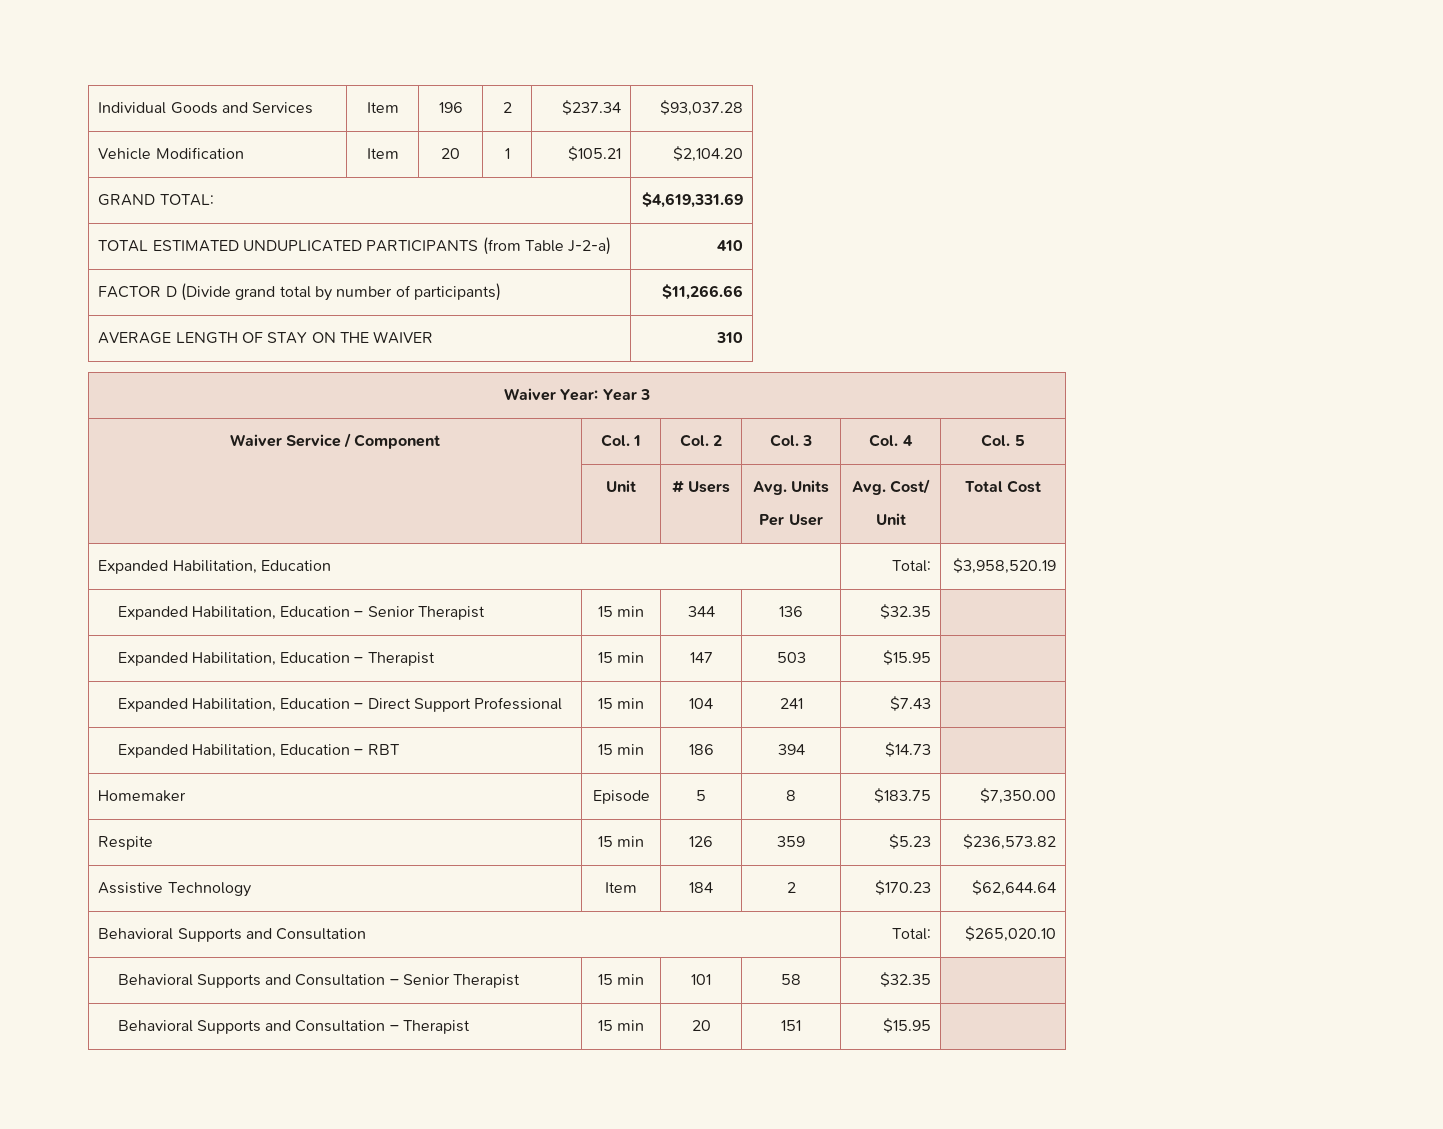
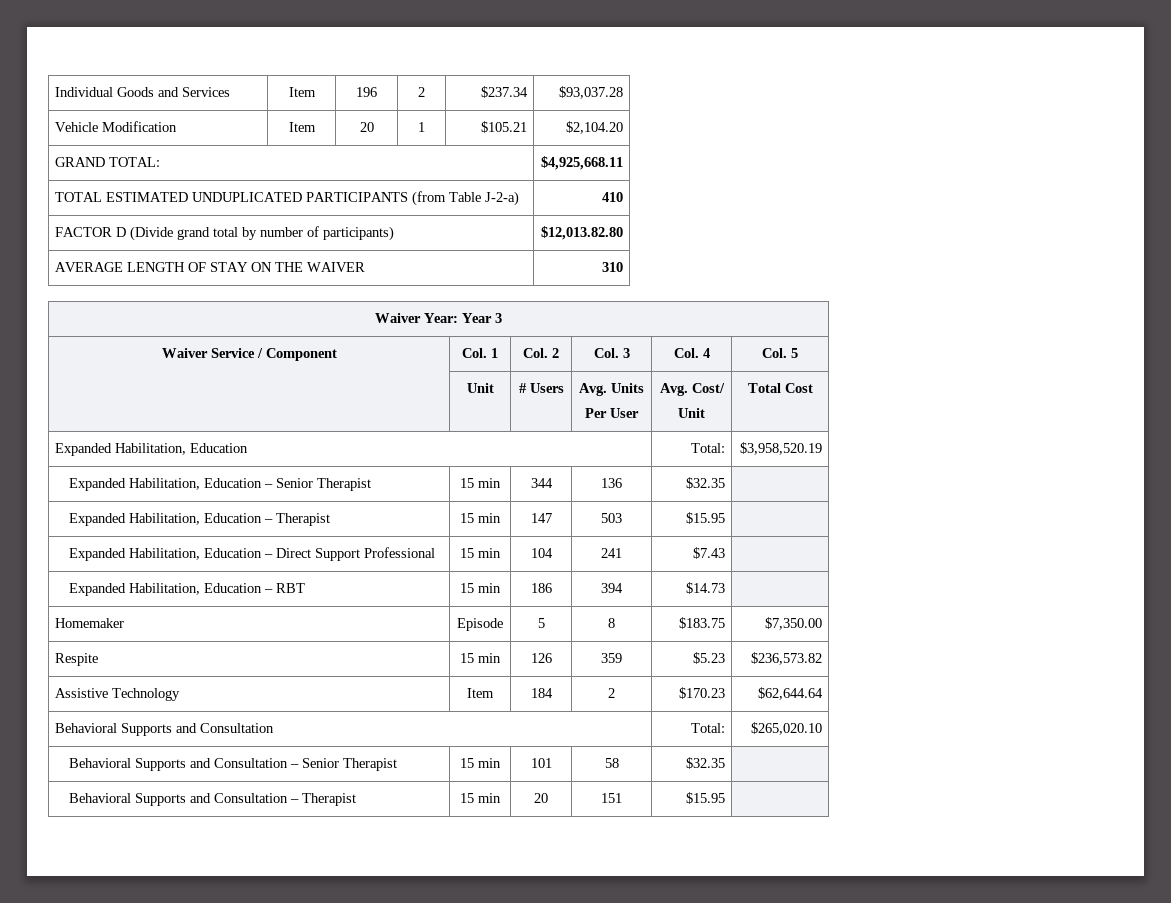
[641,192,743,208] $4,619,331.69 -> [541,156,624,170] $4,925,668.11
[661,284,743,300] $11,266.66 -> [541,226,624,240] $12,013.82.80

